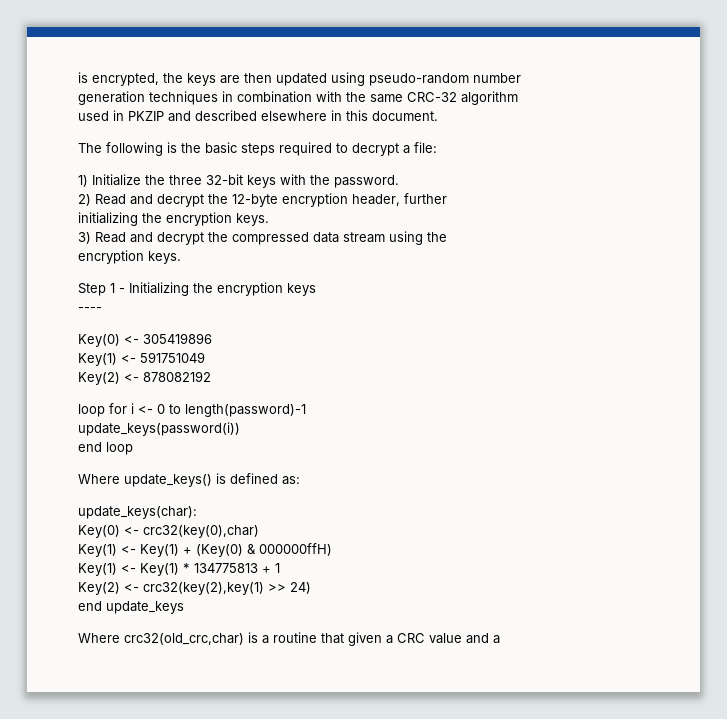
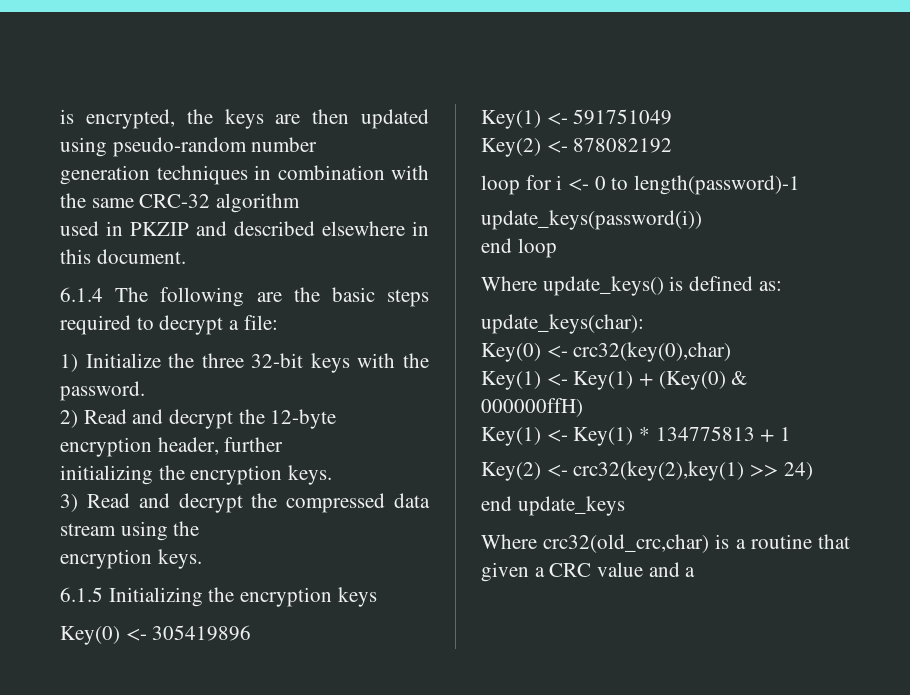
(438, 116) none -> [60,287,103,302] 6.1.4
[167,142,177,153] is -> [256,292,282,302] are
[78,283,125,296] Step 1 - -> [60,587,103,602] 6.1.5
[78,307,102,312] // ---- -> (377, 597) none

